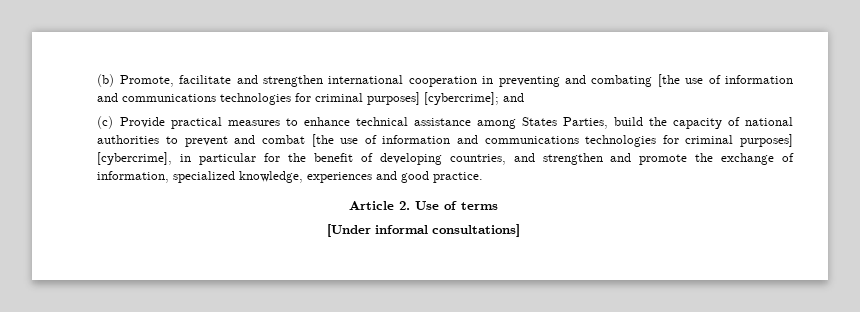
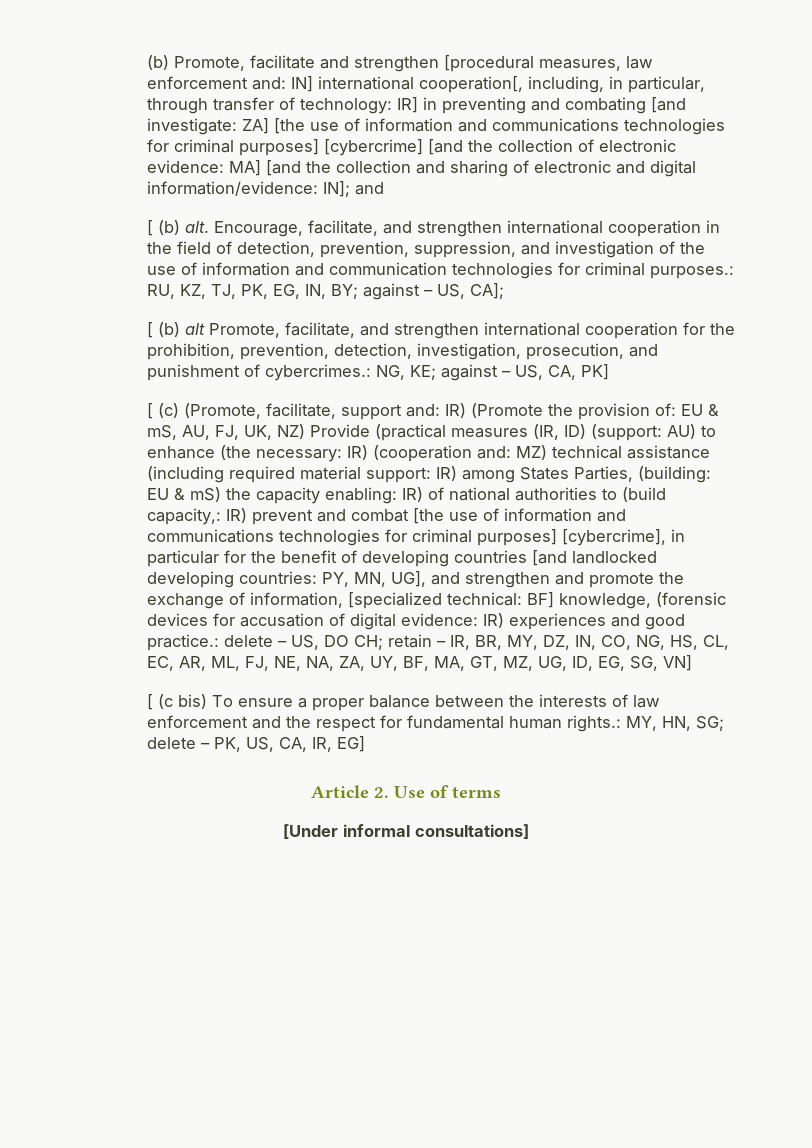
[328,75,477,87] international cooperation -> [443,55,653,72] [146,76,705,93] [146,97,418,114] [procedural measures, law enforcement and: IN] international cooperation[, including, in particular, through transfer of technology: IR]
(653, 81) none -> [650,97,686,113] [146,118,269,135] [and investigate: ZA]
[424,92,525,105] [97,116,722,129] [cybercrime]; and // (c) Provide practical measures to enhance technical assistance among States Parties, build the capacity -> [323,139,676,156] [146,160,696,177] [146,181,384,197] [146,220,720,237] [146,241,705,258] [146,262,734,279] [146,283,504,300] [146,322,735,339] [146,343,658,360] [146,364,609,381] [146,403,719,420] [146,424,716,441] [146,445,710,462] [146,466,711,483] [146,487,423,504] [cybercrime] [and the collection of electronic evidence: MA] [and the collection and sharing of electronic and digital information/evidence: IN]; and // [ (b) alt. Encourage, facilitate, and strengthen international cooperation in the field of detection, prevention, suppression, and investigation of the use of information and communication technologies for criminal purposes.: RU, KZ, TJ, PK, EG, IN, BY; against – US, CA]; // [ (b) alt Promote, facilitate, and strengthen international cooperation for the prohibition, prevention, detection, investigation, prosecution, and punishment of cybercrimes.: NG, KE; against – US, CA, PK] // [ (c) (Promote, facilitate, support and: IR) (Promote the provision of: EU & mS, AU, FJ, UK, NZ) Provide (practical measures (IR, ID) (support: AU) to enhance (the necessary: IR) (cooperation and: MZ) technical assistance (including required material support: IR) among States Parties, (building: EU & mS) the capacity enabling: IR)
(179, 140) none -> [621,487,666,502] [146,508,247,525] (build capacity,: IR)
[449,154,506,165] countries, -> [453,550,657,566] [146,571,426,588] countries [and landlocked developing countries: PY, MN, UG],
[173,171,484,183] specialized knowledge, experiences and good practice. -> [347,592,726,609] [146,613,685,630] [146,634,729,651] [146,655,692,671] [146,694,660,711] [146,715,724,732] [146,736,365,752] [specialized technical: BF] knowledge, (forensic devices for accusation of digital evidence: IR) experiences and good practice.: delete – US, DO CH; retain – IR, BR, MY, DZ, IN, CO, NG, HS, CL, EC, AR, ML, FJ, NE, NA, ZA, UY, BF, MA, GT, MZ, UG, ID, EG, SG, VN] // [ (c bis) To ensure a proper balance between the interests of law enforcement and the respect for fundamental human rights.: MY, HN, SG; delete – PK, US, CA, IR, EG]

